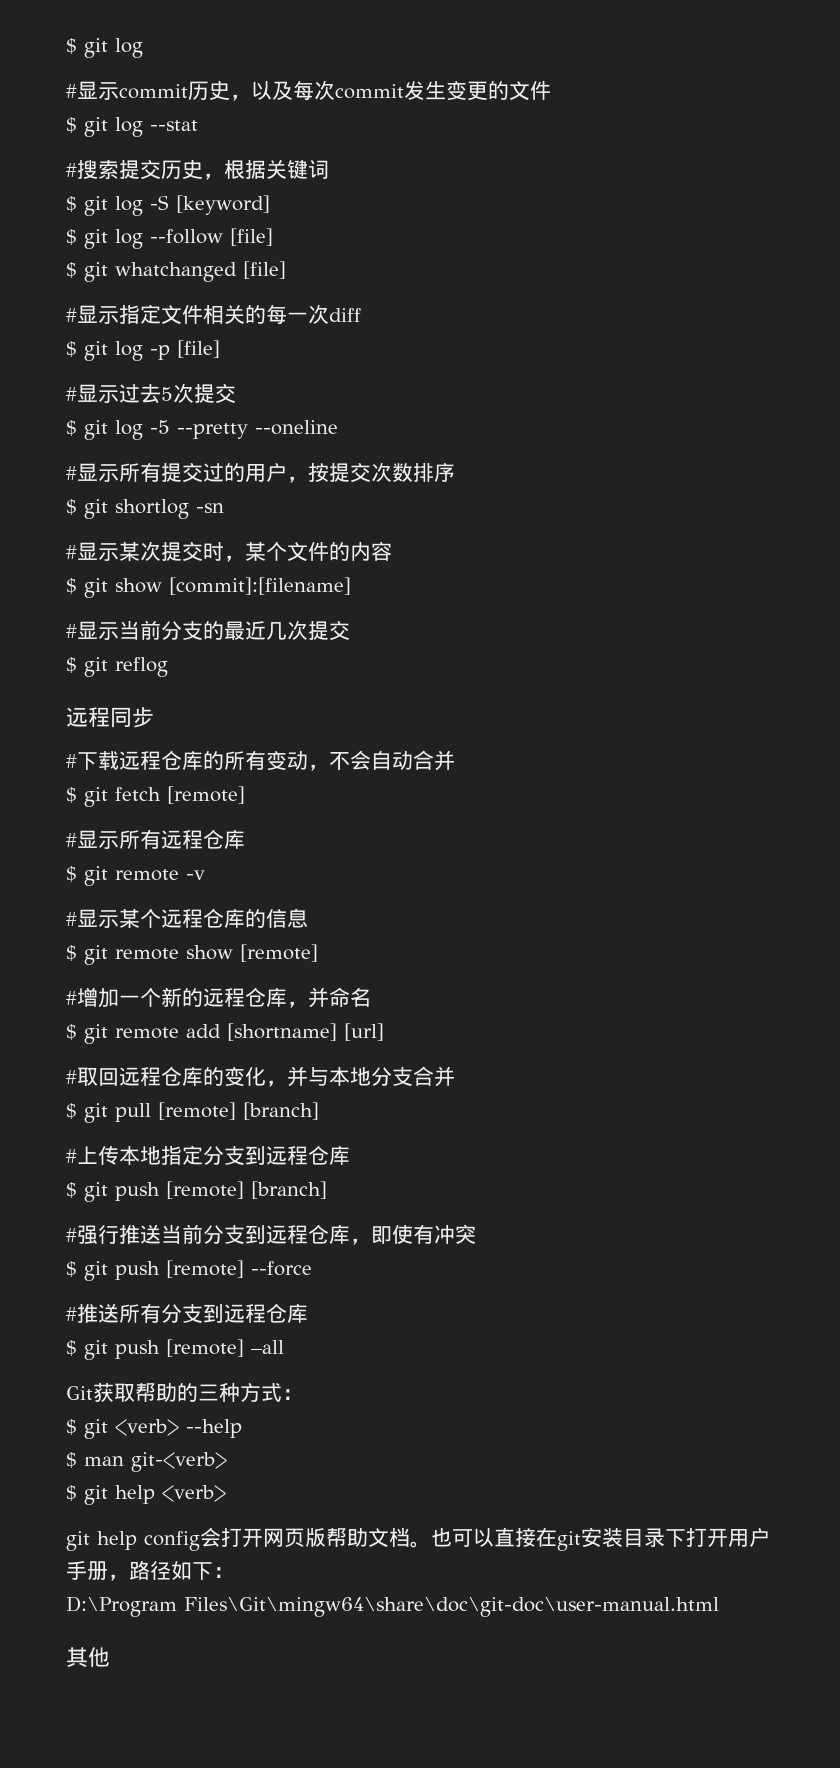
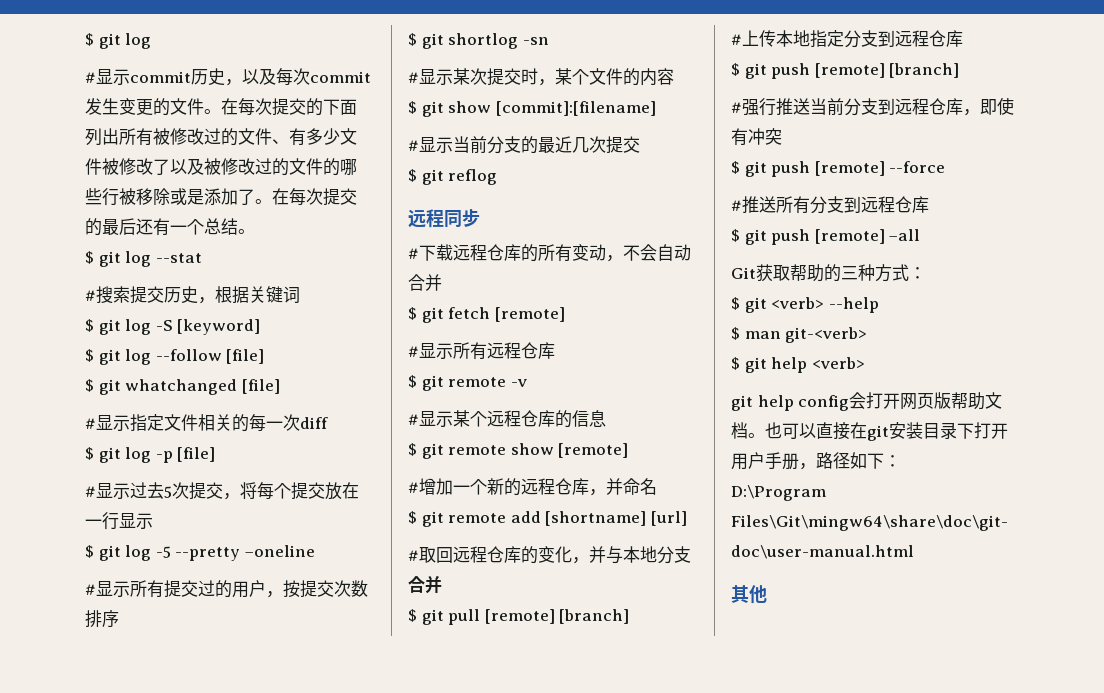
(551, 90) none -> [204,98,357,116] [85,128,357,146] [85,158,357,176] [85,188,357,206] [85,218,255,236] 。在每次提交的下面列出所有被修改过的文件、有多少文件被修改了以及被修改过的文件的哪些行被移除或是添加了。在每次提交的最后还有一个总结。
(236, 393) none -> [223,482,359,500] [85,512,153,530] ，将每个提交放在一行显示
[255,420,338,435] --oneline -> [244,545,315,557] –oneline

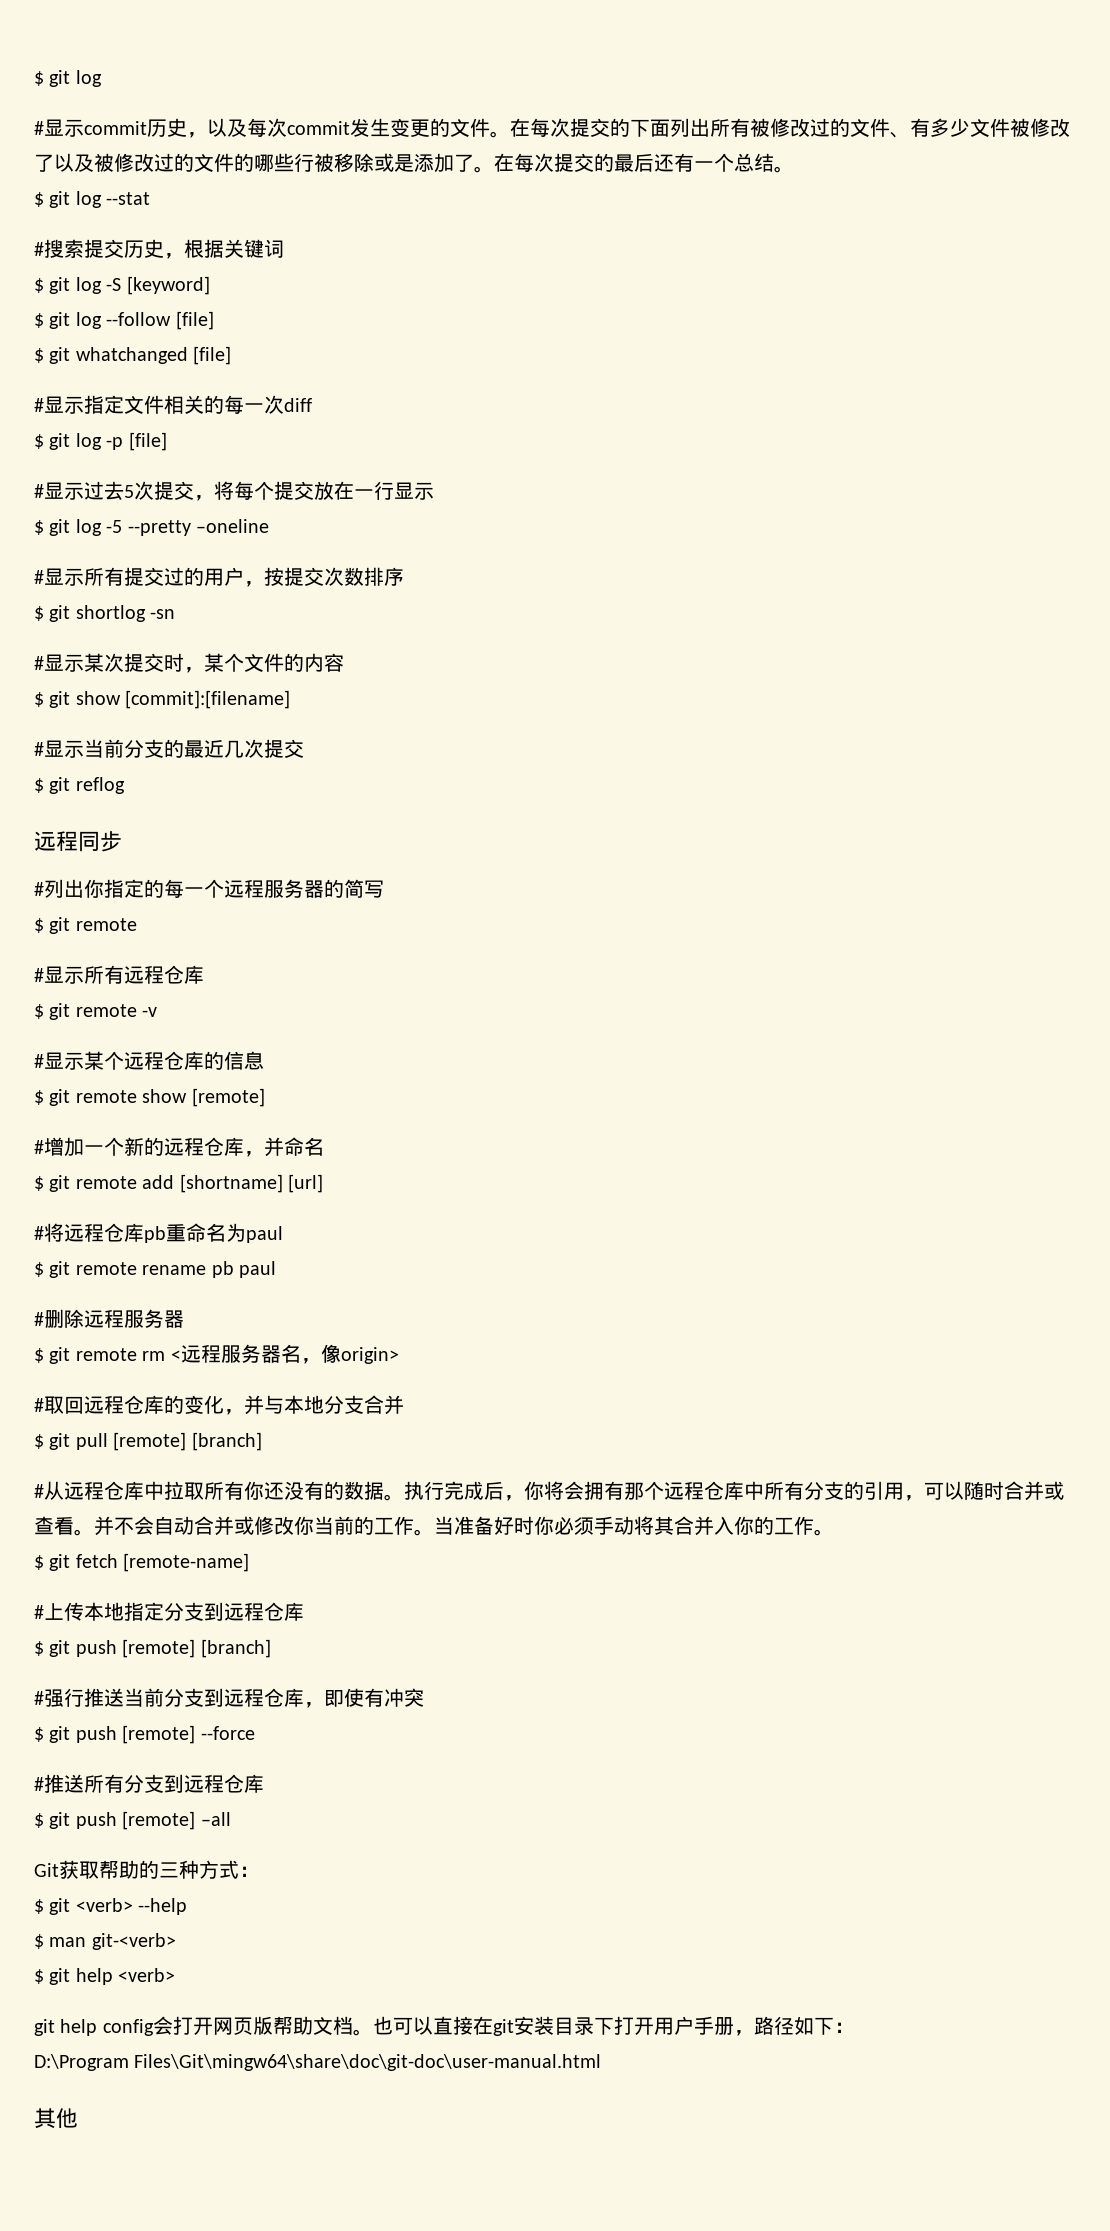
[419,244,691,262] [408,274,442,291] [408,307,565,323] 下载远程仓库的所有变动，不会自动合并 // $ git fetch [remote] -> [44,879,384,898] [34,917,137,934] 列出你指定的每一个远程服务器的简写 // $ git remote
(687, 518) none -> [34,1223,283,1243] [34,1261,276,1278] [34,1309,184,1328] [34,1344,399,1364] // #将远程仓库pb重命名为paul // $ git remote rename pb paul // #删除远程服务器 // $ git remote rm <远程服务器名，像origin>
(630, 616) none -> [34,1481,1064,1501] [34,1516,834,1536] [34,1553,250,1572] // #从远程仓库中拉取所有你还没有的数据。执行完成后，你将会拥有那个远程仓库中所有分支的引用，可以随时合并或查看。并不会自动合并或修改你当前的工作。当准备好时你必须手动将其合并入你的工作。 // $ git fetch [remote-name]

